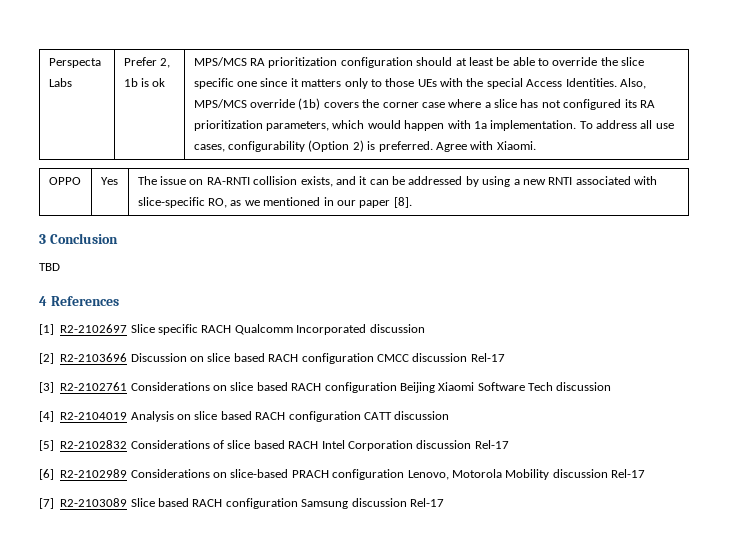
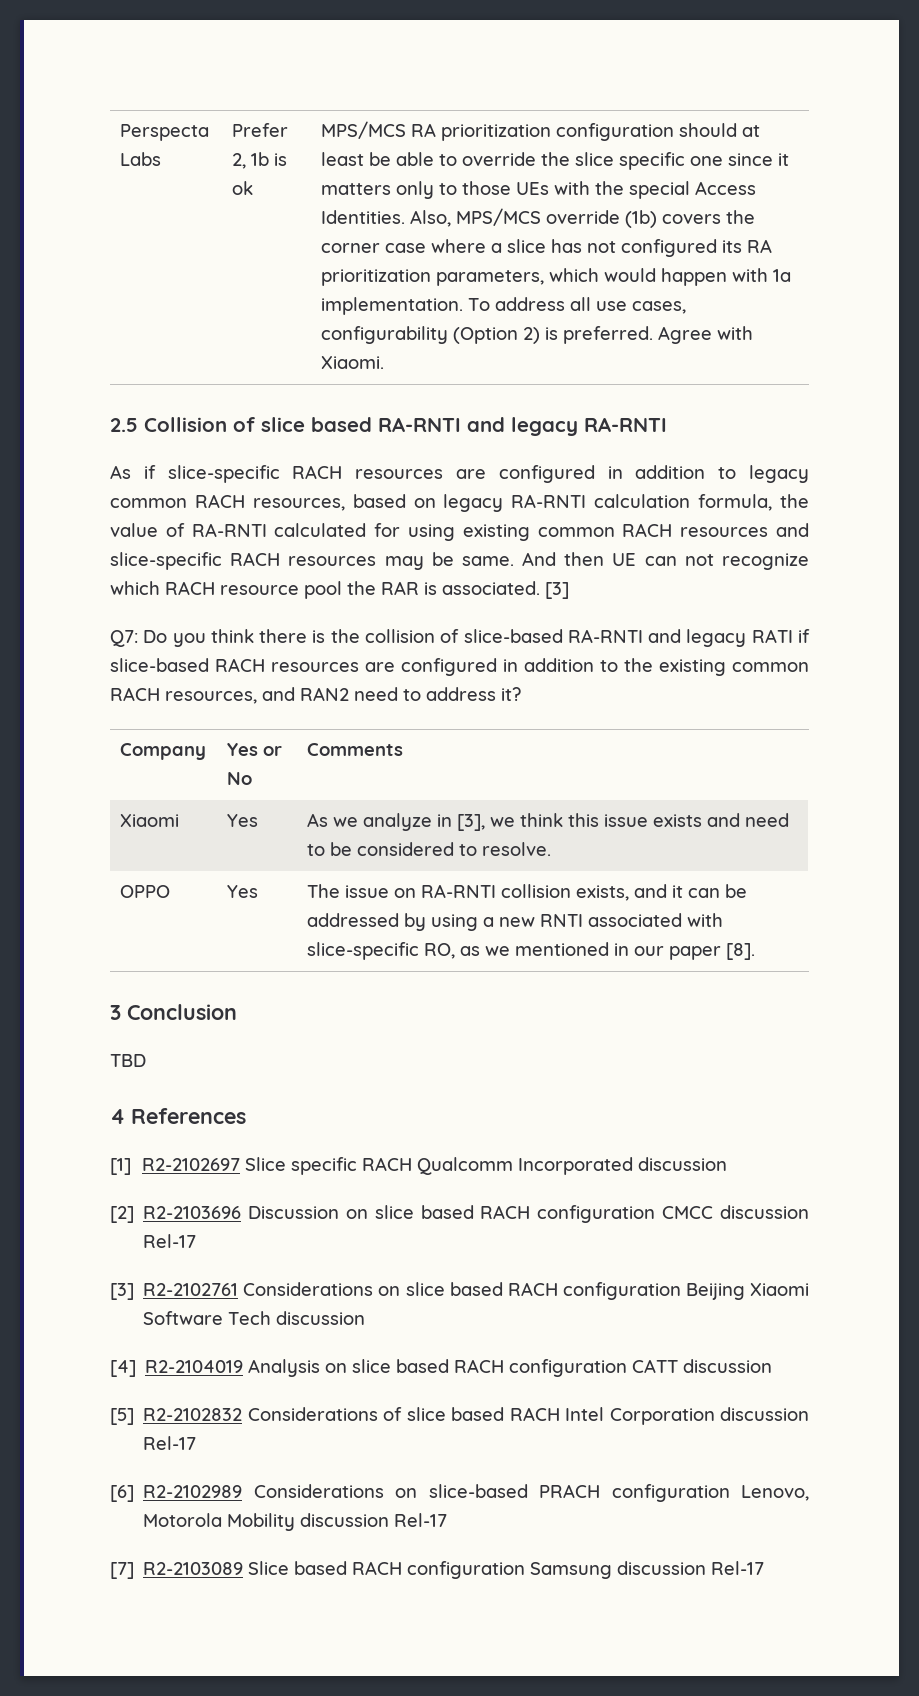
(536, 145) none -> [110,417,667,436] [110,465,809,483] [110,494,810,512] [110,523,809,541] [110,552,809,570] [110,581,569,599] [110,629,811,647] [110,658,809,676] [110,687,521,704] [120,743,207,760] [227,743,283,756] [227,772,253,785] [307,743,404,756] [120,814,180,827] [227,814,259,827] [307,813,790,831] [307,842,552,856] // 2.5 Collision of slice based RA-RNTI and legacy RA-RNTI // As if slice-specific RACH resources are configured in addition to legacy common RACH resources, based on legacy RA-RNTI calculation formula, the value of RA-RNTI calculated for using existing common RACH resources and slice-specific RACH resources may be same. And then UE can not recognize which RACH resource pool the RAR is associated. [3] // Q7: Do you think there is the collision of slice-based RA-RNTI and legacy RATI if slice-based RACH resources are configured in addition to the existing common RACH resources, and RAN2 need to address it? // Company | Yes or No | Comments // Xiaomi | Yes | As we analyze in [3], we think this issue exists and need to be considered to resolve.

